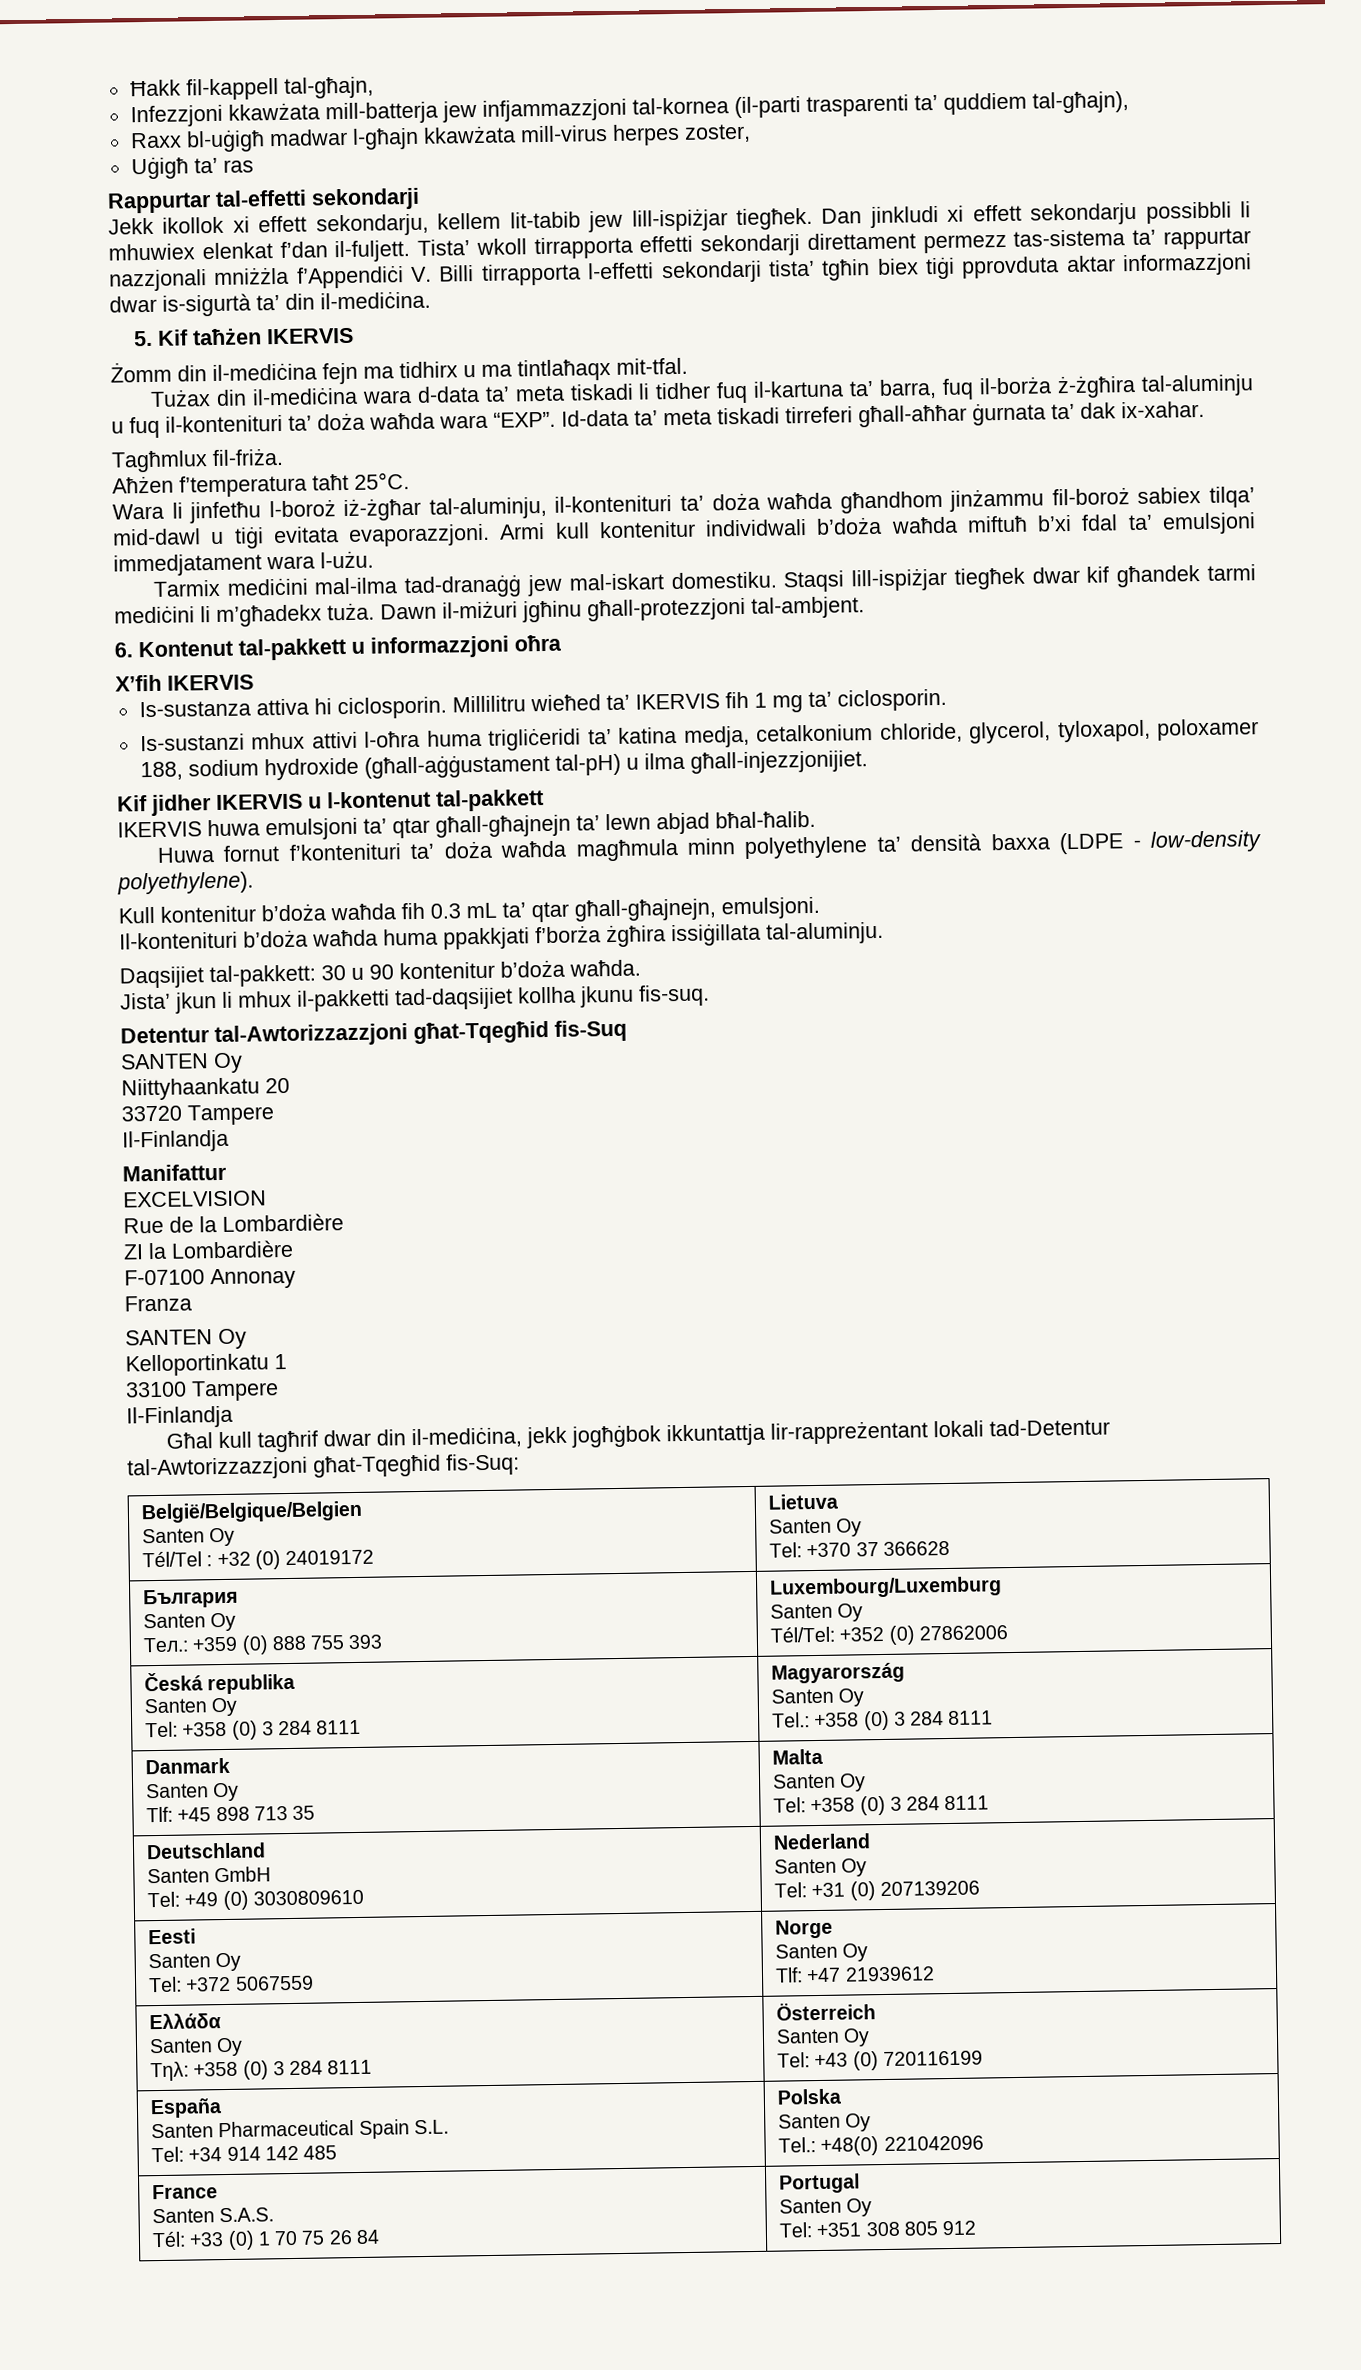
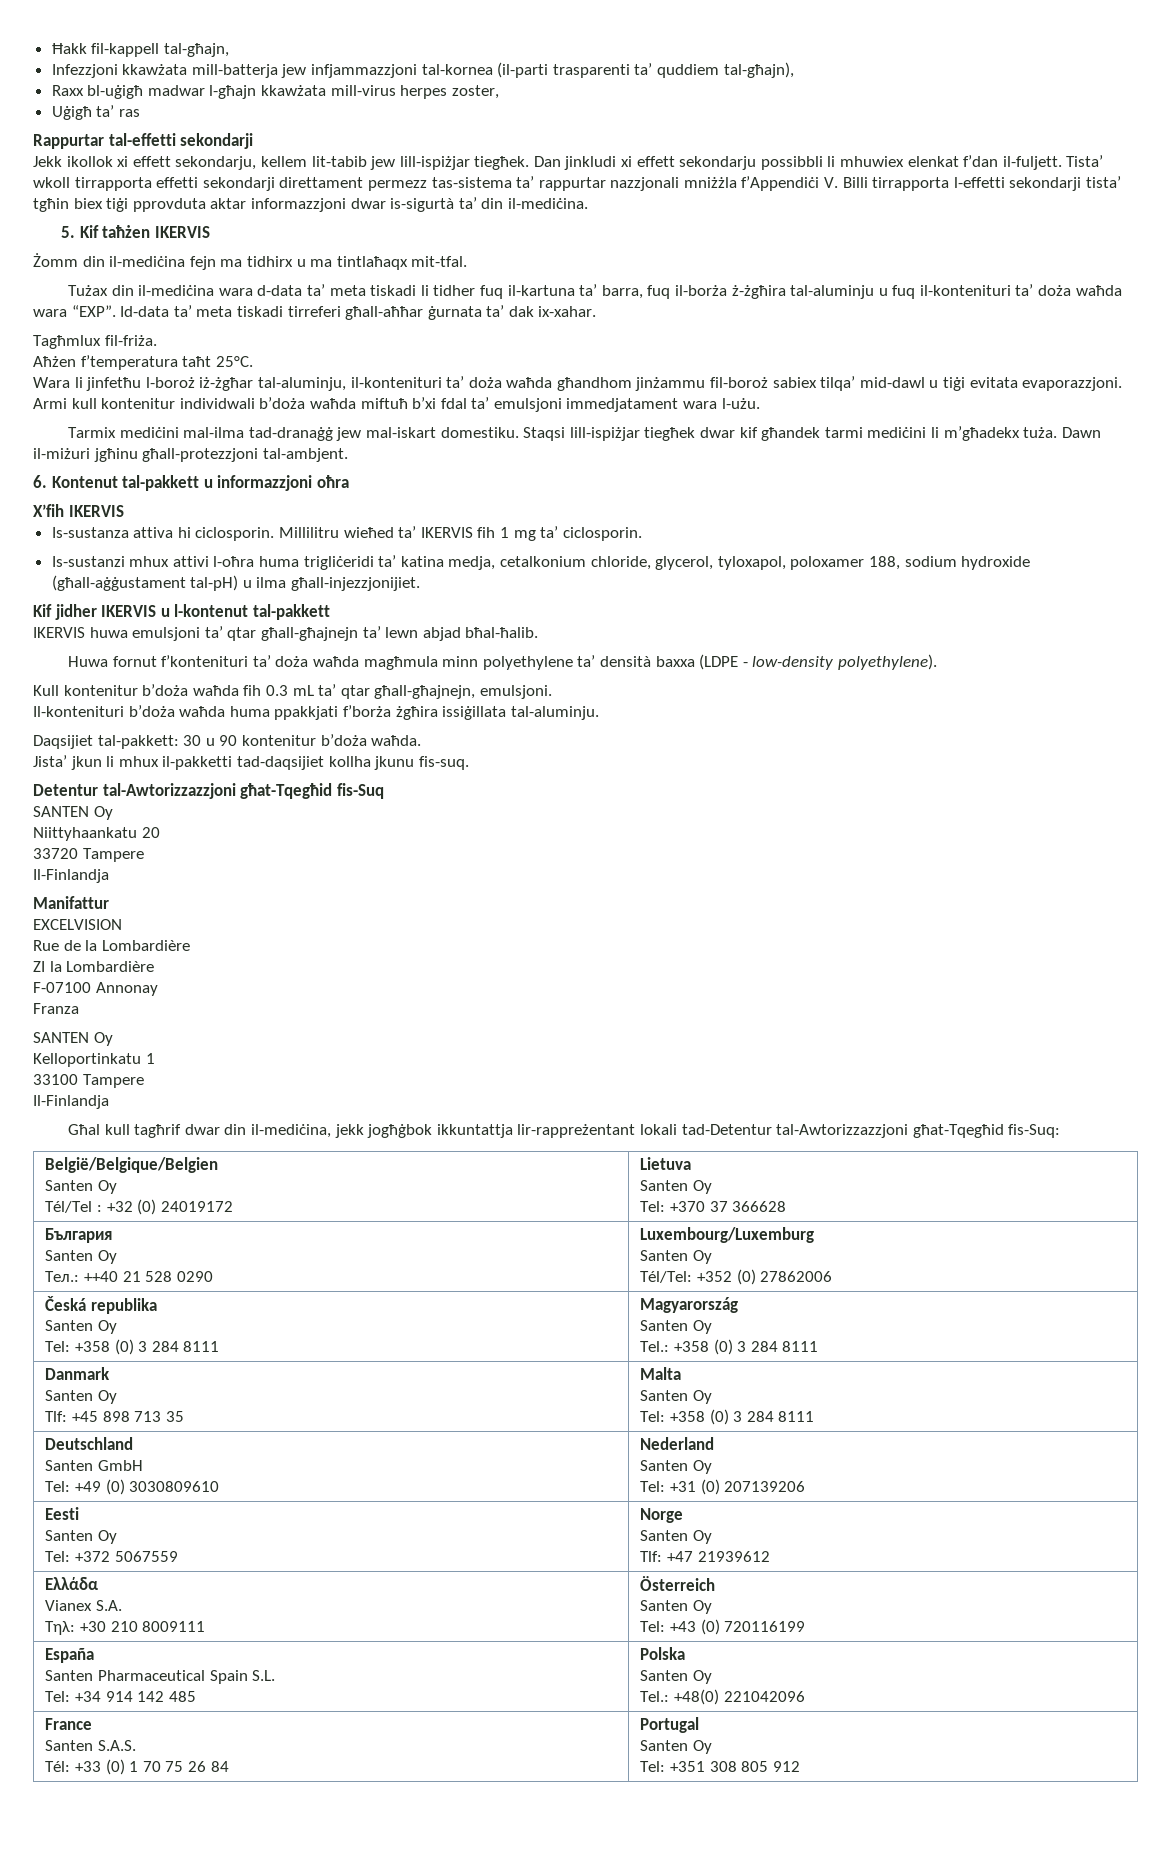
[192,1634,384,1655] +359 (0) 888 755 393 -> [84,1271,213,1282] ++40 21 528 0290
[149,2037,244,2057] Santen Oy -> [45,1600,123,1611] Vianex S.A.
[193,2059,373,2080] +358 (0) 3 284 8111 -> [80,1621,206,1632] +30 210 8009111

